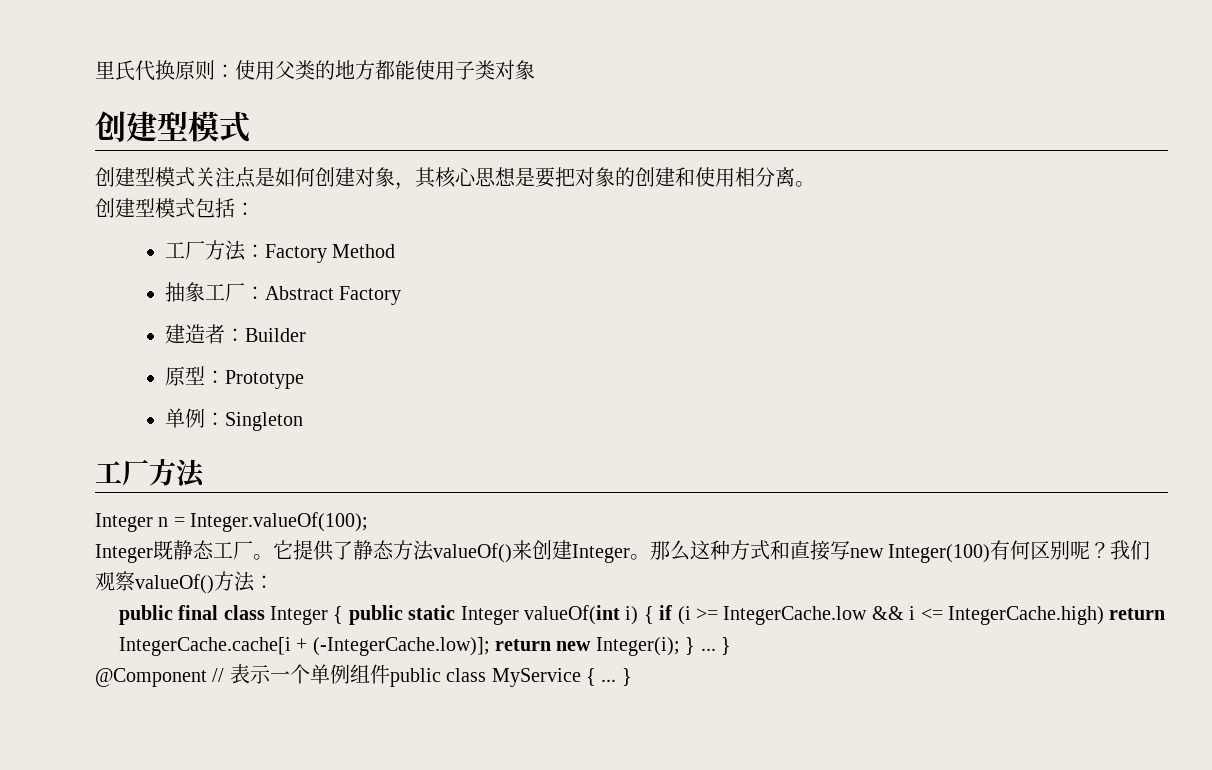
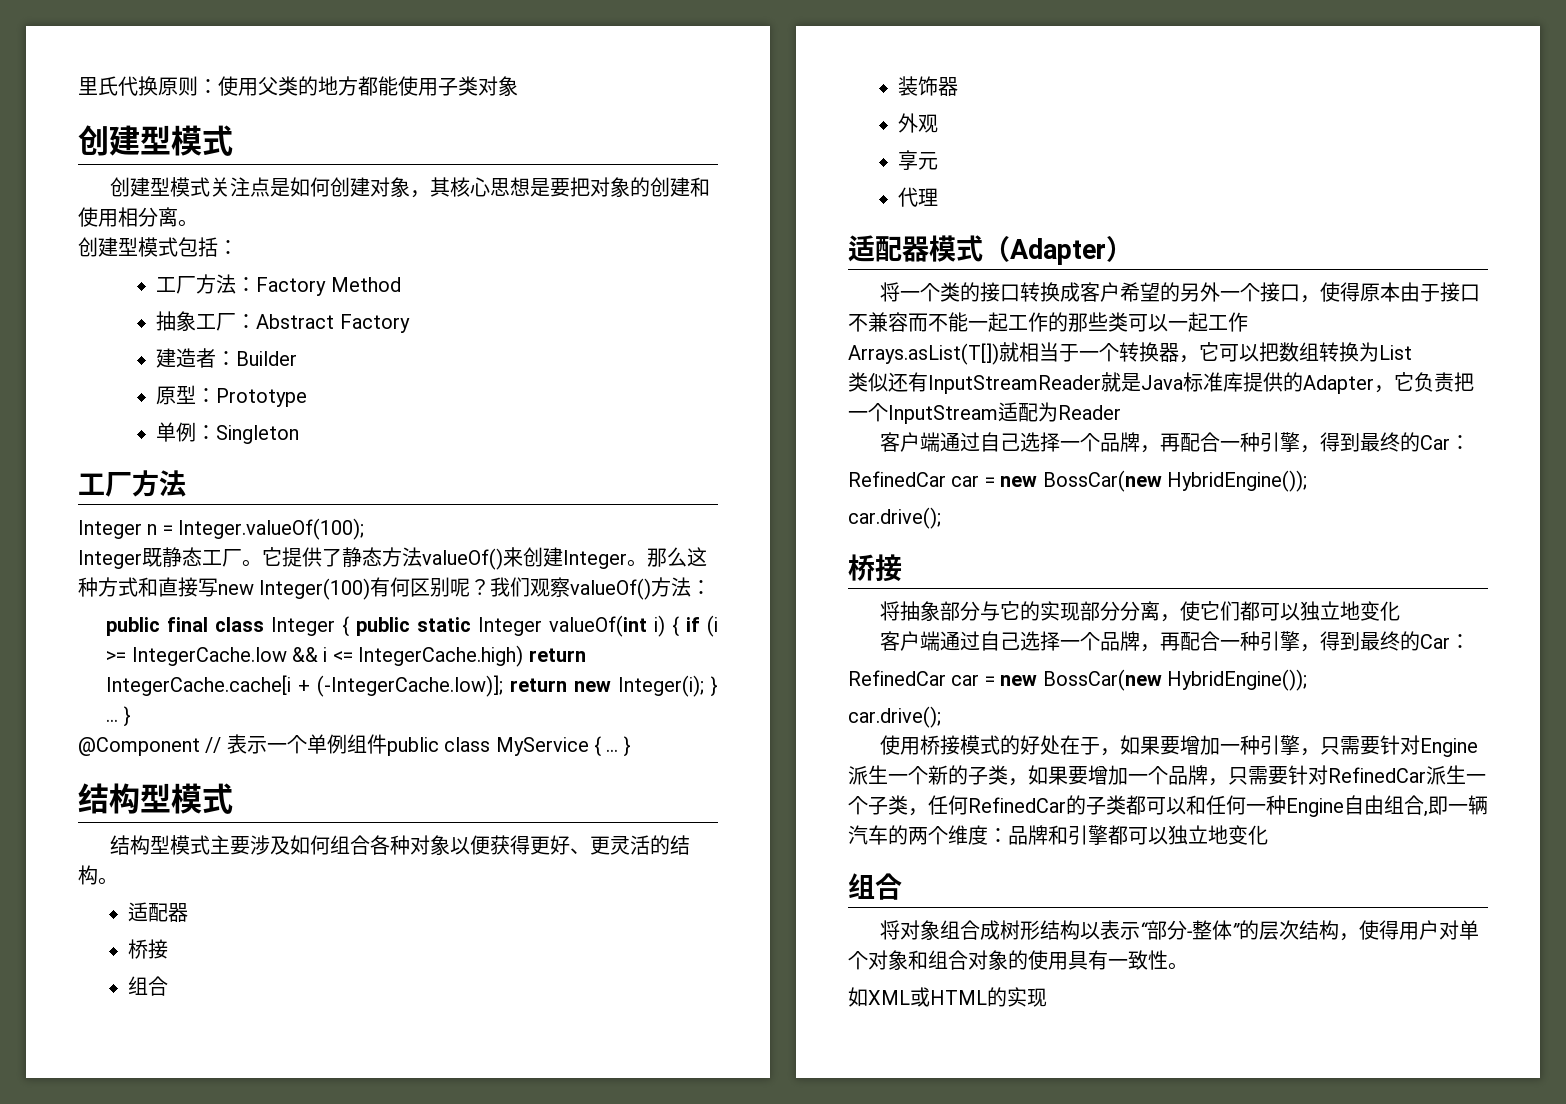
(632, 677) none -> [78,783,233,814] [109,835,690,855] [78,865,118,885] [128,902,189,922] [128,939,169,959] [128,976,169,996] [898,76,959,96] [898,113,939,133] [898,150,939,171] [898,187,939,207] [848,235,1133,265] [879,282,1480,303] [848,312,1248,332] [848,342,1412,365] [848,372,1474,394] [848,402,1121,424] [879,432,1470,453] [848,470,1307,492] [848,507,941,529] [848,554,902,582] [879,601,1400,622] [879,631,1470,652] [848,669,1307,691] [848,706,941,728] [879,735,1478,757] [848,765,1486,786] [848,795,1488,817] [848,825,1268,845] [848,873,902,900] [879,920,1479,941] [848,950,1188,970] [848,987,1047,1007] // 结构型模式 // 结构型模式主要涉及如何组合各种对象以便获得更好、更灵活的结构。 // 适配器 // 桥接 // 组合 // 装饰器 // 外观 // 享元 // 代理 // 适配器模式（Adapter） // 将一个类的接口转换成客户希望的另外一个接口，使得原本由于接口不兼容而不能一起工作的那些类可以一起工作 // Arrays.asList(T[])就相当于一个转换器，它可以把数组转换为List // 类似还有InputStreamReader就是Java标准库提供的Adapter，它负责把一个InputStream适配为Reader // 客户端通过自己选择一个品牌，再配合一种引擎，得到最终的Car： // RefinedCar car = new BossCar(new HybridEngine()); // car.drive(); // 桥接 // 将抽象部分与它的实现部分分离，使它们都可以独立地变化 // 客户端通过自己选择一个品牌，再配合一种引擎，得到最终的Car： // RefinedCar car = new BossCar(new HybridEngine()); // car.drive(); // 使用桥接模式的好处在于，如果要增加一种引擎，只需要针对Engine派生一个新的子类，如果要增加一个品牌，只需要针对RefinedCar派生一个子类，任何RefinedCar的子类都可以和任何一种Engine自由组合,即一辆汽车的两个维度：品牌和引擎都可以独立地变化 // 组合 // 将对象组合成树形结构以表示“部分-整体”的层次结构，使得用户对单个对象和组合对象的使用具有一致性。 // 如XML或HTML的实现

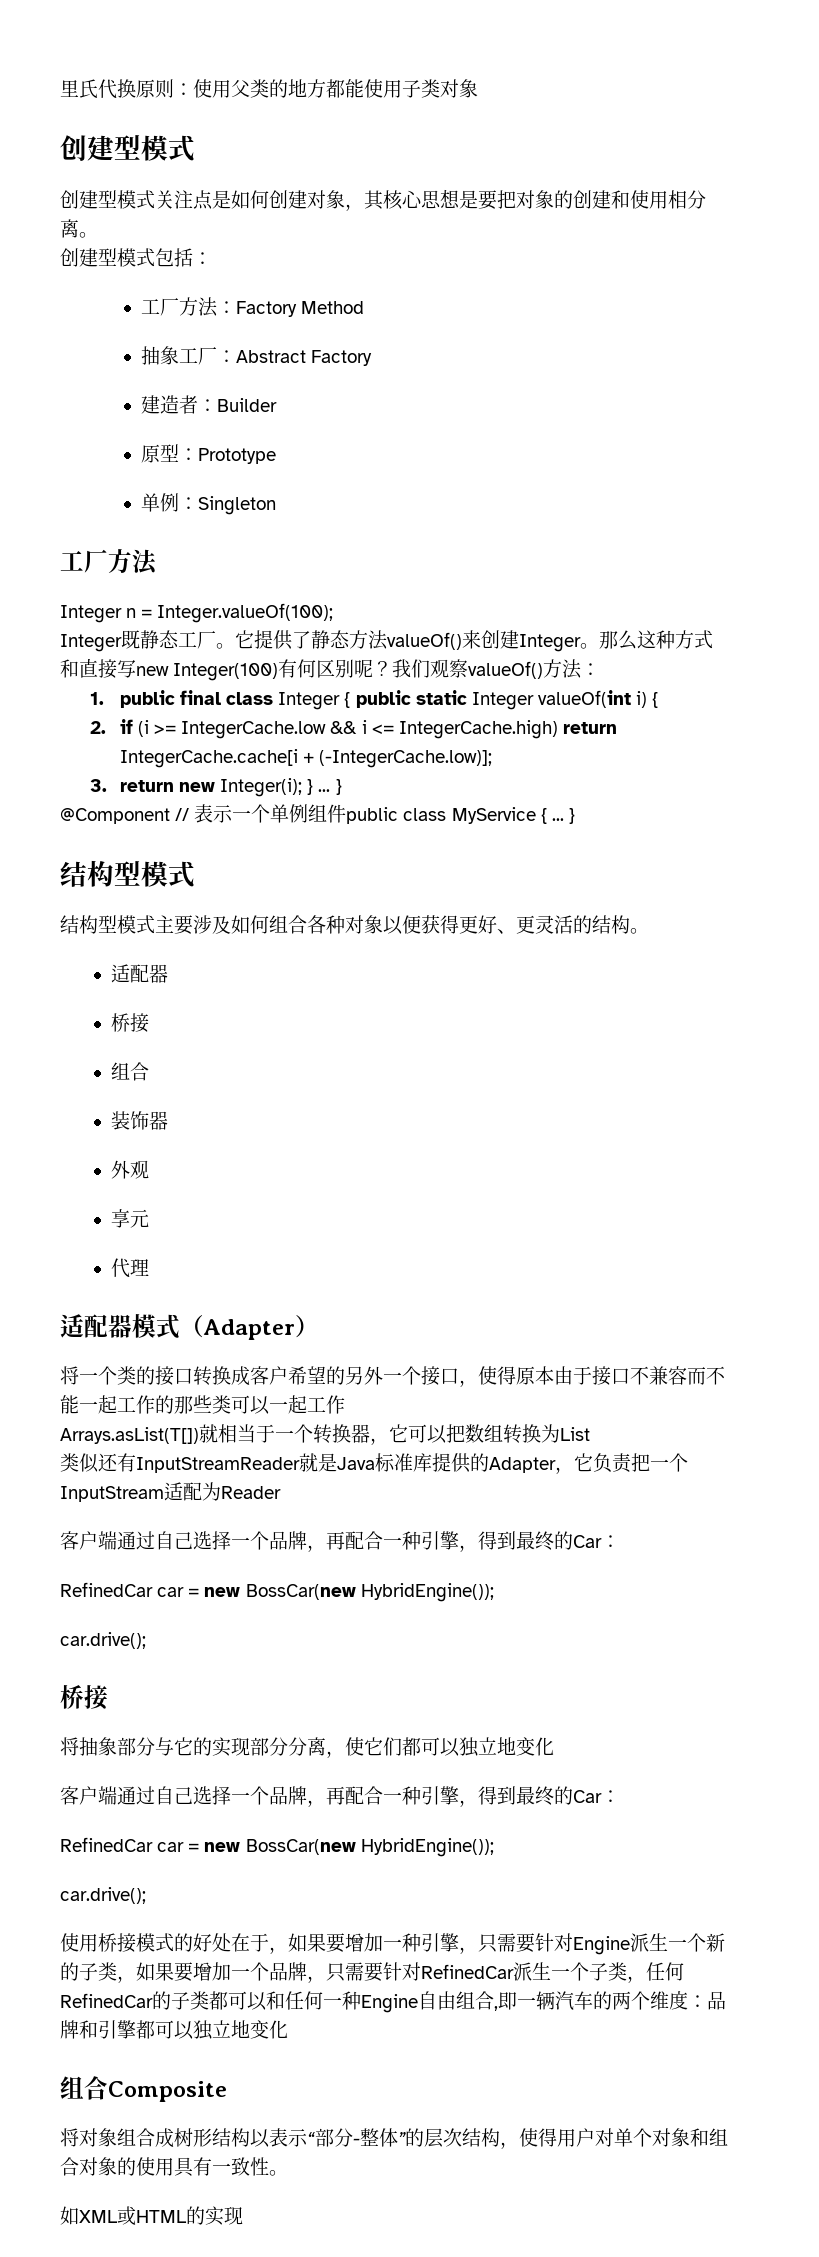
(712, 587) none -> [89,692,104,705] 1.
(680, 626) none -> [89,721,106,734] // 2.
(504, 686) none -> [89,779,107,792] // 3.
(902, 886) none -> [108,2081,227,2102] Composite

